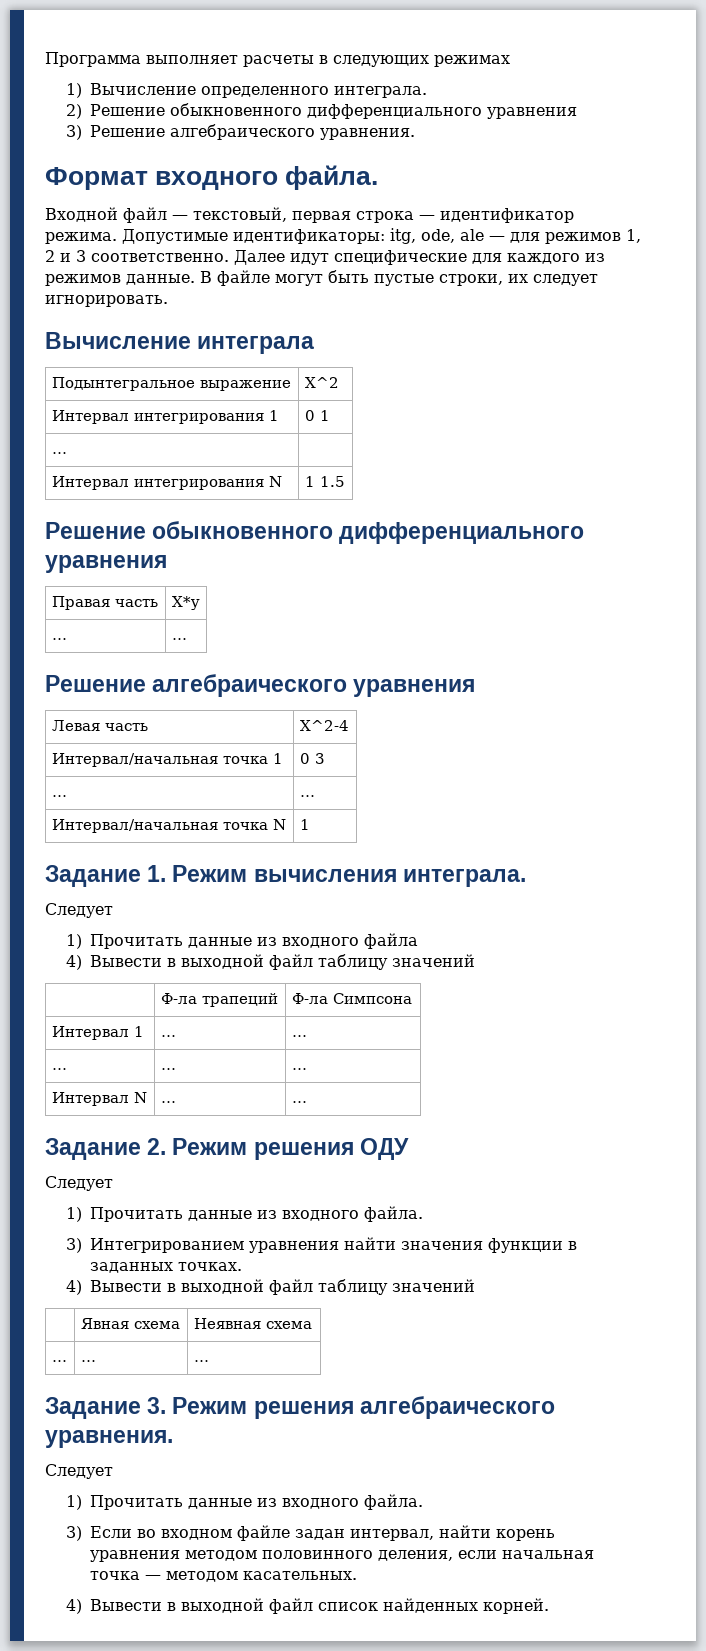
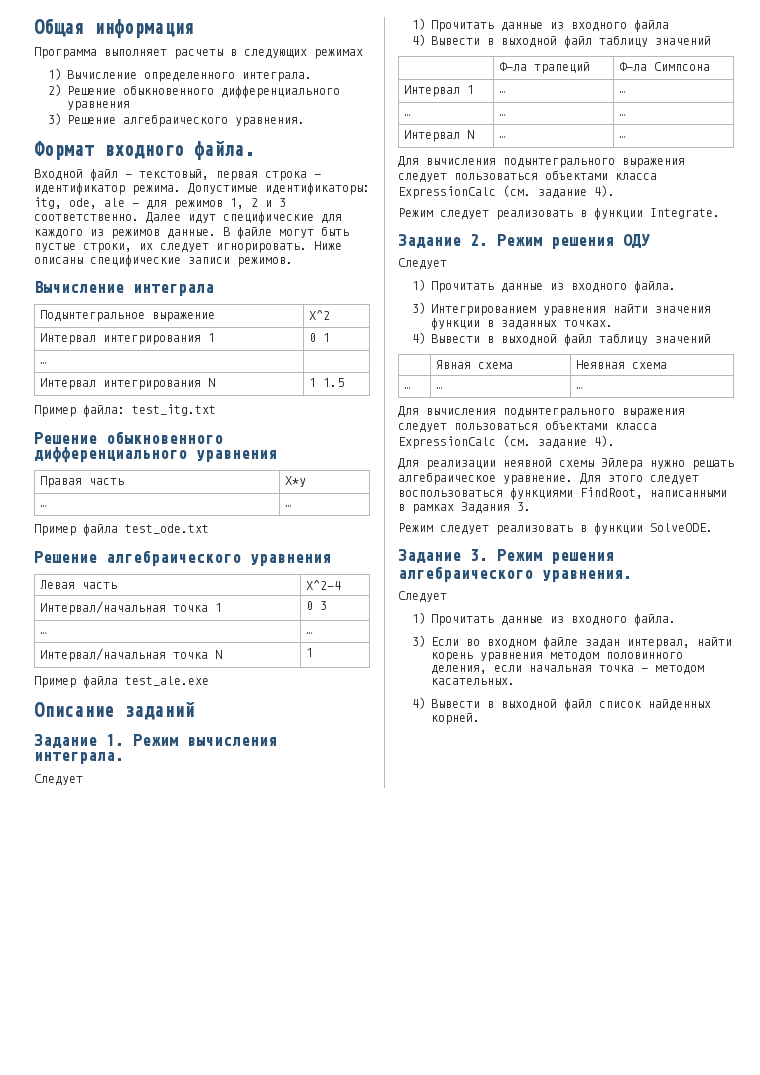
(45, 59) none -> [34,18,194,38] Общая информация //
(168, 301) none -> [314,241,342,250] [34,255,293,267] Ниже описаны специфические записи режимов.
(345, 481) none -> [34,404,216,417] // Пример файла: test_itg.txt
(187, 639) none -> [34,524,209,536] // Пример файла test_ode.txt
(310, 824) none -> [34,676,209,688] [34,702,194,720] // Пример файла test_ale.exe // Описание заданий
(307, 1102) none -> [398,156,685,168] [398,170,657,183] [398,185,615,199] [398,208,720,220] // Для вычисления подынтегрального выражения следует пользоваться объектами класса ExpressionCalc (см. задание 4). // Режим следует реализовать в функции Integrate.
(209, 1361) none -> [398,406,685,418] [398,420,657,433] [398,435,615,449] [398,458,734,470] [398,472,699,485] [398,487,727,500] [398,502,531,514] [398,523,713,535] // Для вычисления подынтегрального выражения следует пользоваться объектами класса ExpressionCalc (см. задание 4). // Для реализации неявной схемы Эйлера нужно решать алгебраическое уравнение. Для этого следует воспользоваться функциями FindRoot, написанными в рамках Задания 3. // Режим следует реализовать в функции SolveODE.

